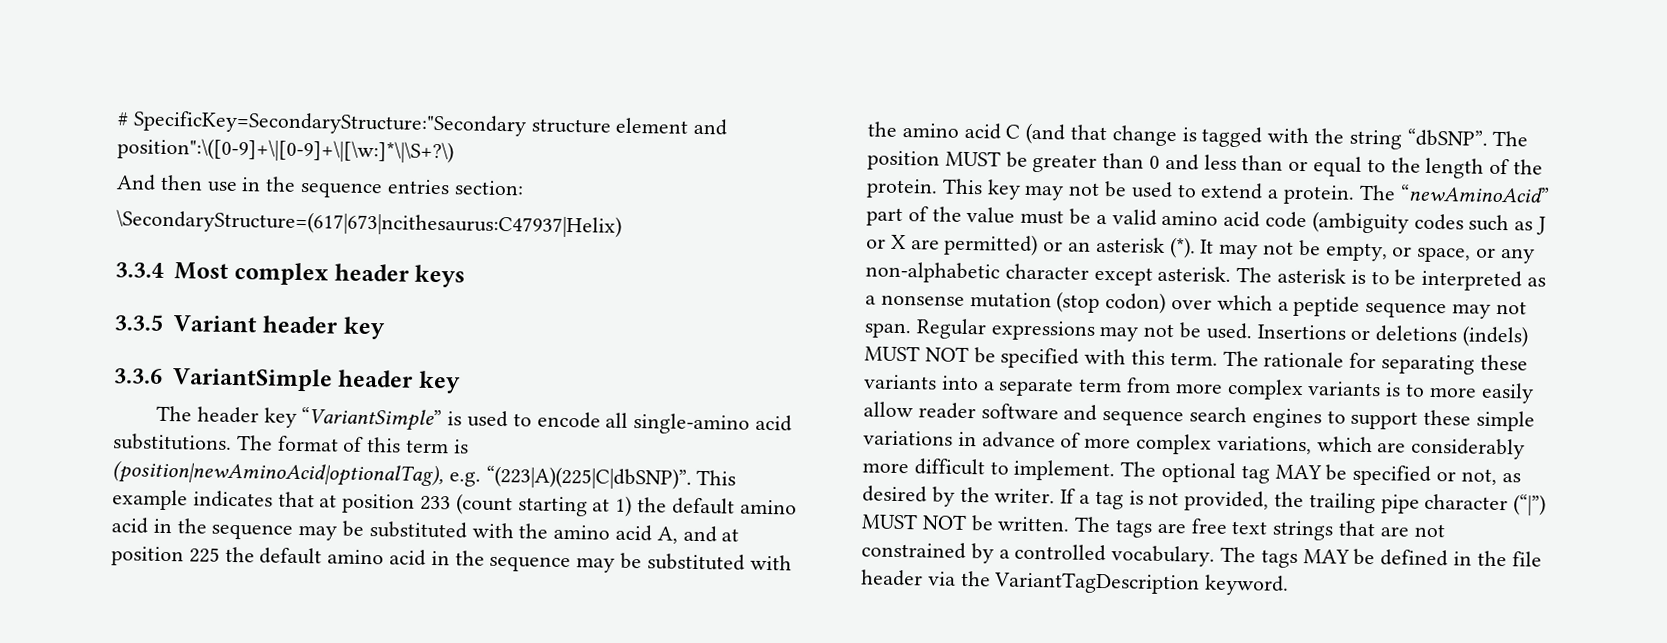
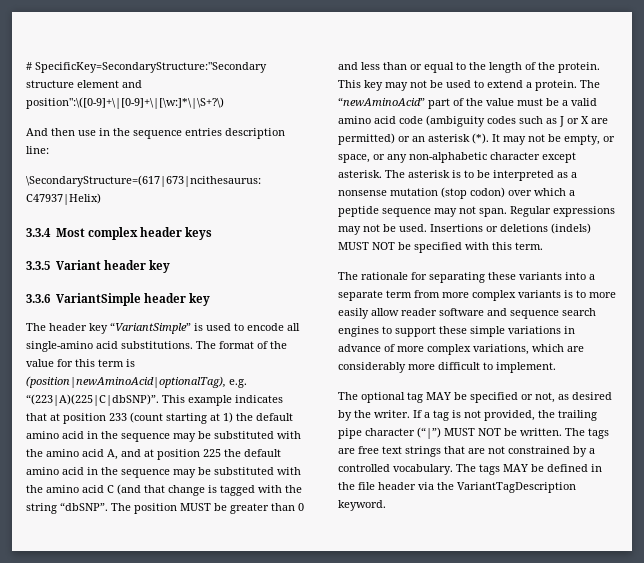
[453,180,524,196] section: -> [225,128,285,139] [26,146,49,154] description line:
(365, 444) none -> [270,341,287,349] [26,359,73,367] the value for
(1218, 359) none -> (543, 246) //
(1116, 470) none -> (556, 367) //

